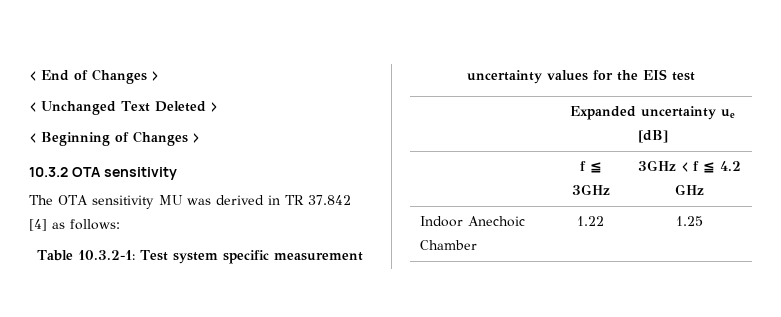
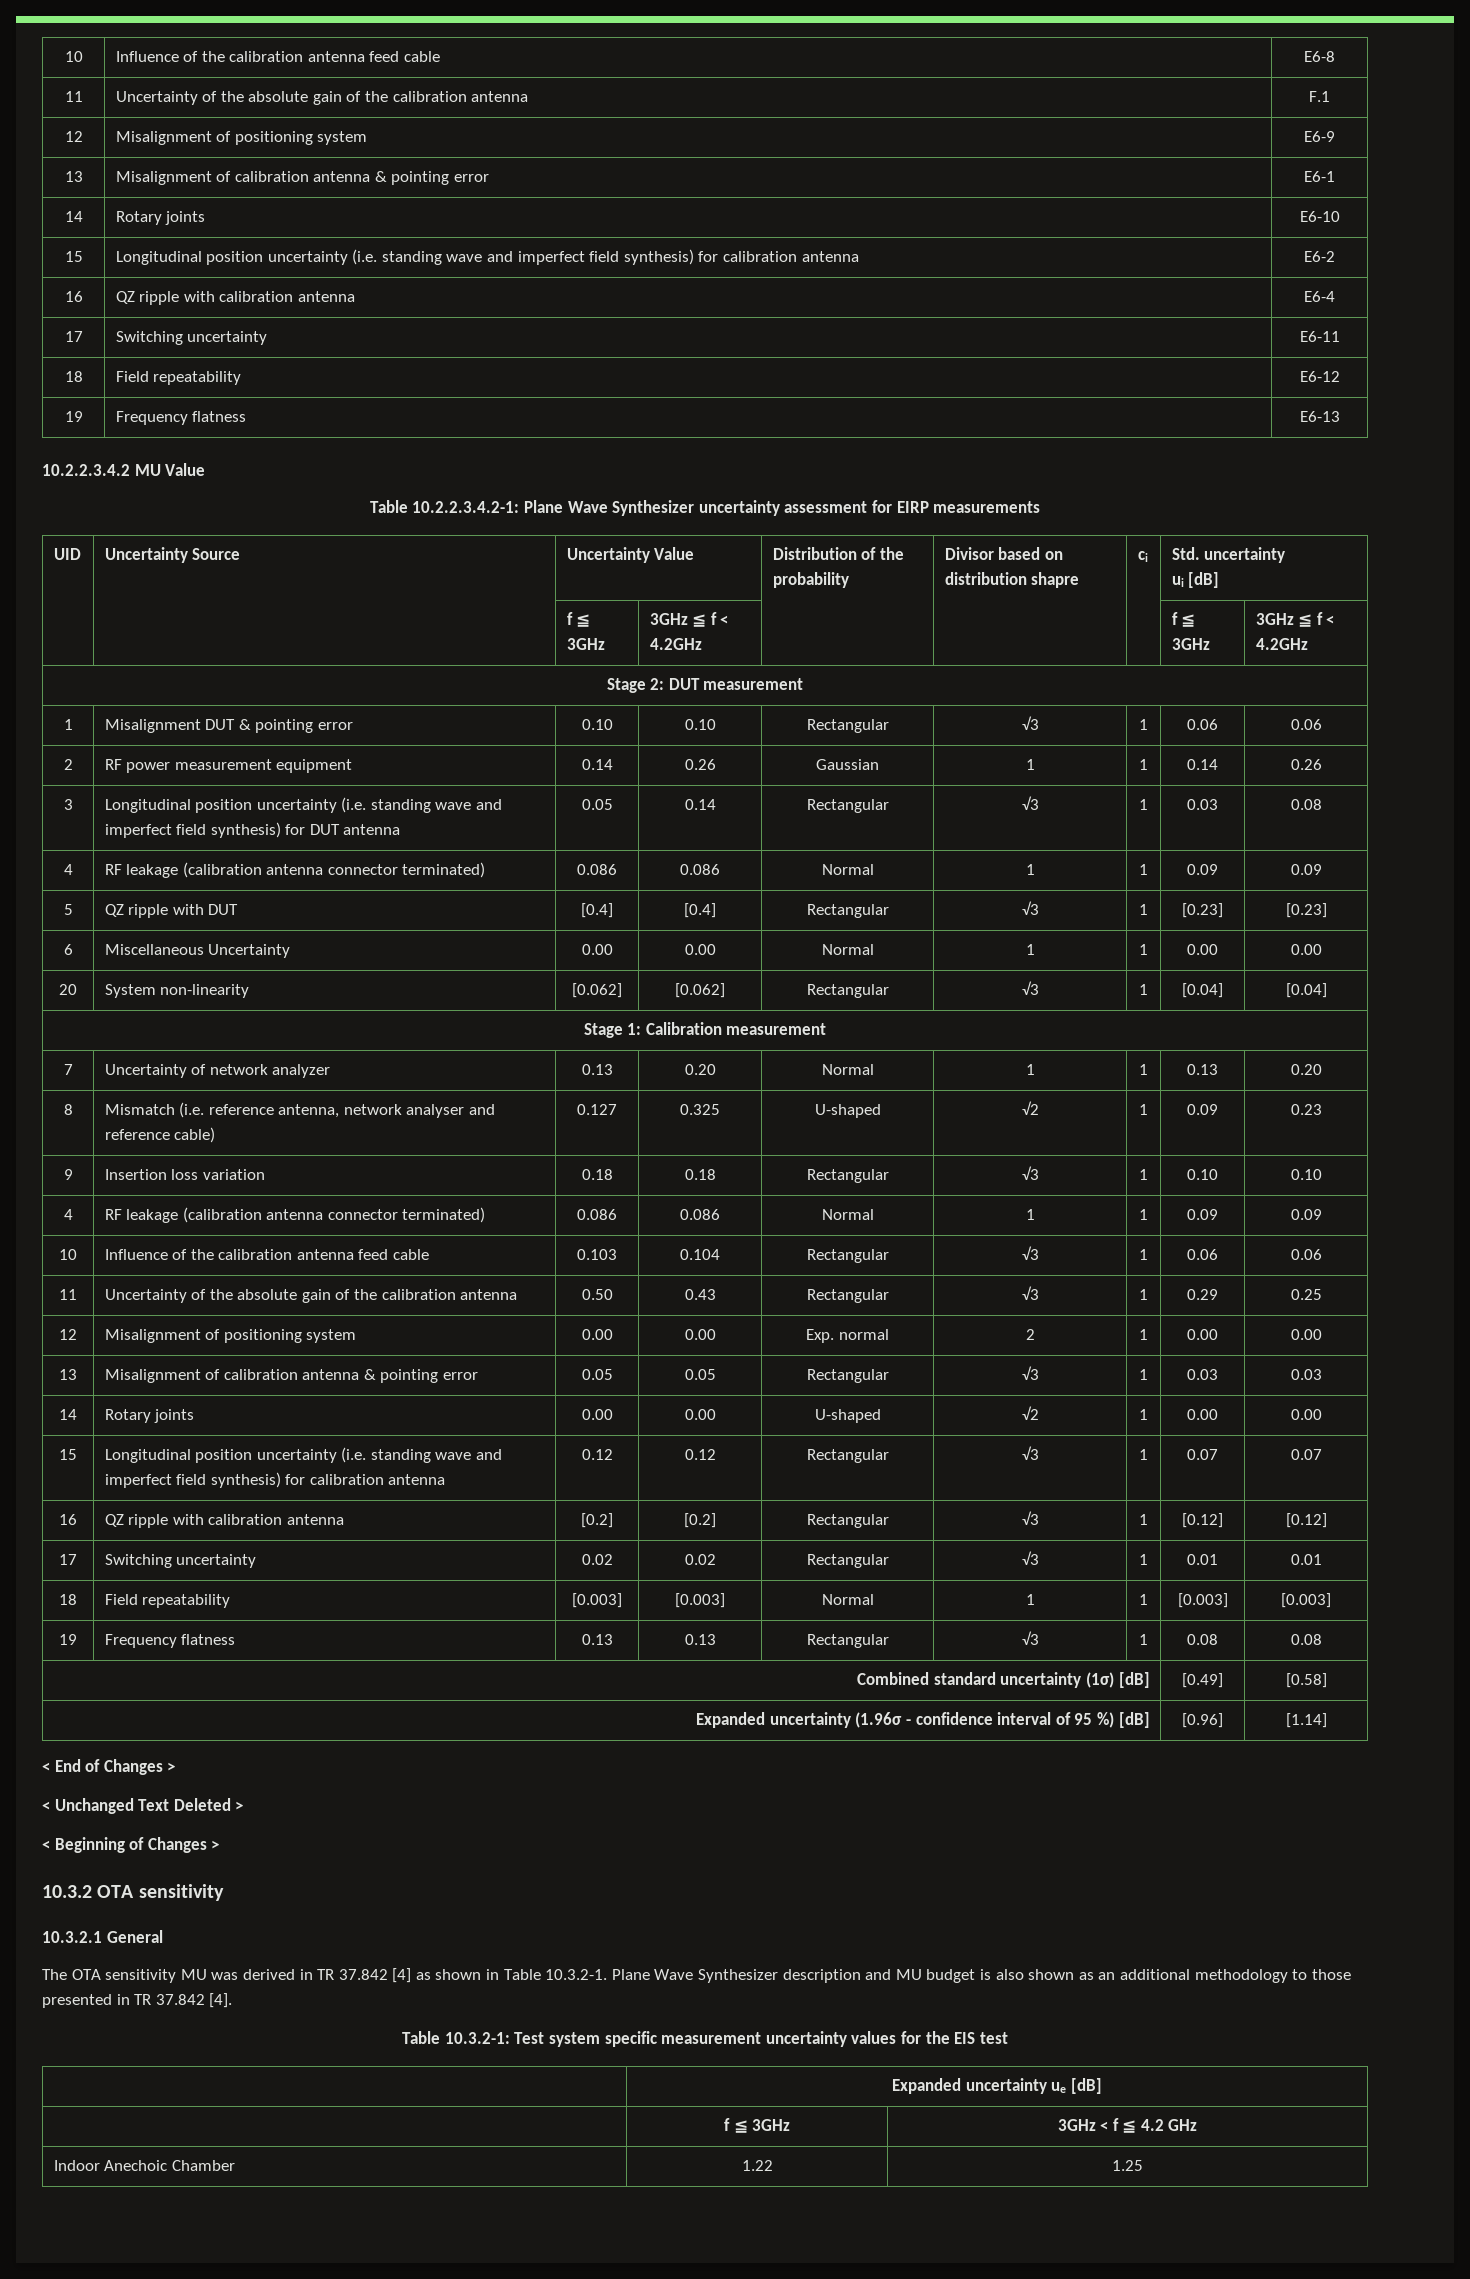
(29, 76) none -> [64,51,83,62] [115,51,441,62] [1304,51,1336,62] [64,91,83,102] [115,91,529,105] [1309,91,1331,102] [64,131,83,142] [115,131,368,145] [1304,131,1336,142] [64,171,83,182] [115,171,490,185] [1304,171,1336,182] [64,211,83,222] [115,211,206,225] [1299,211,1340,222] [64,251,83,262] [115,249,859,265] [1304,251,1336,262] [64,291,83,302] [115,291,355,305] [1304,291,1336,302] [64,331,83,342] [115,331,268,345] [1299,331,1340,342] [64,371,83,382] [115,371,242,385] [1299,371,1340,382] [64,411,83,422] [115,411,247,425] [1299,411,1340,422] [42,463,206,476] [369,500,1041,516] [53,548,81,560] [104,547,241,563] [566,547,695,563] [772,547,904,560] [772,572,849,588] [944,547,1063,560] [944,572,1080,588] [1137,551,1148,562] [1171,547,1286,563] [1171,572,1220,588] [566,612,591,627] [566,638,605,650] [649,612,729,627] [649,638,702,650] [1171,612,1196,627] [1171,638,1210,650] [1255,612,1335,627] [1255,638,1308,650] [606,678,804,693] [63,719,73,730] [104,719,353,733] [581,719,613,730] [684,719,716,730] [806,719,889,733] [1021,716,1039,730] [1139,719,1148,730] [1187,719,1218,730] [1290,719,1322,730] [63,759,73,770] [104,759,353,773] [581,759,613,770] [684,759,716,770] [816,759,879,770] [1025,759,1035,770] [1139,759,1148,770] [1187,759,1218,770] [1290,759,1322,770] [63,799,73,810] [104,797,503,813] [104,822,401,838] [581,799,613,810] [684,799,716,810] [806,799,889,813] [1021,796,1039,810] [1139,799,1148,810] [1187,799,1218,810] [1290,799,1322,810] [63,864,73,875] [104,862,486,878] [577,864,617,875] [680,864,720,875] [821,864,874,875] [1025,864,1035,875] [1139,864,1148,875] [1187,864,1218,875] [1290,864,1322,875] [63,904,73,915] [104,904,239,918] [581,903,613,918] [684,903,716,918] [806,904,889,918] [1021,901,1039,915] [1139,904,1148,915] [1182,903,1223,918] [1285,903,1327,918] [63,944,73,955] [104,944,291,958] [581,944,613,955] [684,944,716,955] [821,944,874,955] [1025,944,1035,955] [1139,944,1148,955] [1187,944,1218,955] [1290,944,1322,955] [59,984,77,995] [104,984,250,998] [572,983,622,998] [675,983,725,998] [806,984,889,998] [1021,981,1039,995] [1139,984,1148,995] [1182,983,1223,998] [1285,983,1327,998] [583,1022,827,1038] [63,1064,73,1075] [104,1064,331,1078] [581,1064,613,1075] [684,1064,716,1075] [821,1064,874,1075] [1025,1064,1035,1075] [1139,1064,1148,1075] [1187,1064,1218,1075] [1290,1064,1322,1075] [63,1104,73,1115] [104,1102,496,1118] [104,1127,216,1143] [577,1104,617,1115] [680,1104,720,1115] [814,1104,881,1118] [1021,1101,1039,1115] [1139,1104,1148,1115] [1187,1104,1218,1115] [1290,1104,1322,1115] [63,1169,73,1180] [104,1169,265,1180] [581,1169,613,1180] [684,1169,716,1180] [806,1169,889,1183] [1021,1166,1039,1180] [1139,1169,1148,1180] [1187,1169,1218,1180] [1290,1169,1322,1180] [63,1209,73,1220] [104,1207,486,1223] [577,1209,617,1220] [680,1209,720,1220] [821,1209,874,1220] [1025,1209,1035,1220] [1139,1209,1148,1220] [1187,1209,1218,1220] [1290,1209,1322,1220] [59,1249,77,1260] [104,1249,430,1260] [577,1249,617,1260] [680,1249,720,1260] [806,1249,889,1263] [1021,1246,1039,1260] [1139,1249,1148,1260] [1187,1249,1218,1260] [1290,1249,1322,1260] [59,1289,77,1300] [104,1289,518,1303] [581,1289,613,1300] [684,1289,716,1300] [806,1289,889,1303] [1021,1286,1039,1300] [1139,1289,1148,1300] [1187,1289,1218,1300] [1290,1289,1322,1300] [59,1329,77,1340] [104,1329,357,1343] [581,1329,613,1340] [684,1329,716,1340] [806,1329,889,1343] [1025,1329,1035,1340] [1139,1329,1148,1340] [1187,1329,1218,1340] [1290,1329,1322,1340] [59,1369,77,1380] [104,1369,479,1383] [581,1369,613,1380] [684,1369,716,1380] [806,1369,889,1383] [1021,1366,1039,1380] [1139,1369,1148,1380] [1187,1369,1218,1380] [1290,1369,1322,1380] [59,1409,77,1420] [104,1409,195,1423] [581,1409,613,1420] [684,1409,716,1420] [814,1409,881,1423] [1021,1406,1039,1420] [1139,1409,1148,1420] [1187,1409,1218,1420] [1290,1409,1322,1420] [59,1449,77,1460] [104,1447,503,1463] [104,1472,446,1488] [581,1449,613,1460] [684,1449,716,1460] [806,1449,889,1463] [1021,1446,1039,1460] [1139,1449,1148,1460] [1187,1449,1218,1460] [1290,1449,1322,1460] [59,1514,77,1525] [104,1514,344,1528] [581,1513,613,1528] [684,1513,716,1528] [806,1514,889,1528] [1021,1511,1039,1525] [1139,1514,1148,1525] [1182,1513,1223,1528] [1285,1513,1327,1528] [59,1554,77,1565] [104,1554,257,1568] [581,1554,613,1565] [684,1554,716,1565] [806,1554,889,1568] [1021,1551,1039,1565] [1139,1554,1148,1565] [1187,1554,1218,1565] [1290,1554,1322,1565] [59,1594,77,1605] [104,1594,231,1608] [572,1593,622,1608] [675,1593,725,1608] [821,1594,874,1605] [1025,1594,1035,1605] [1139,1594,1148,1605] [1177,1593,1228,1608] [1281,1593,1332,1608] [59,1634,77,1645] [104,1634,236,1648] [581,1634,613,1645] [684,1634,716,1645] [806,1634,889,1648] [1021,1631,1039,1645] [1139,1634,1148,1645] [1187,1634,1218,1645] [1290,1634,1322,1645] [857,1672,1150,1688] [1182,1673,1223,1688] [1285,1673,1327,1688] [696,1712,1150,1728] [1182,1713,1223,1728] [1285,1713,1327,1728] 10 | Influence of the calibration antenna feed cable | E6-8 // 11 | Uncertainty of the absolute gain of the calibration antenna | F.1 // 12 | Misalignment of positioning system | E6-9 // 13 | Misalignment of calibration antenna & pointing error | E6-1 // 14 | Rotary joints | E6-10 // 15 | Longitudinal position uncertainty (i.e. standing wave and imperfect field synthesis) for calibration antenna | E6-2 // 16 | QZ ripple with calibration antenna | E6-4 // 17 | Switching uncertainty | E6-11 // 18 | Field repeatability | E6-12 // 19 | Frequency flatness | E6-13 // 10.2.2.3.4.2 MU Value // Table 10.2.2.3.4.2-1: Plane Wave Synthesizer uncertainty assessment for EIRP measurements // UID | Uncertainty Source | Uncertainty Value | Distribution of the probability | Divisor based on distribution shapre | ci | Std. uncertainty // ui [dB] // | | f ≦ 3GHz | 3GHz ≦ f < 4.2GHz | | | | f ≦ 3GHz | 3GHz ≦ f < 4.2GHz // Stage 2: DUT measurement // 1 | Misalignment DUT & pointing error | 0.10 | 0.10 | Rectangular | √3 | 1 | 0.06 | 0.06 // 2 | RF power measurement equipment | 0.14 | 0.26 | Gaussian | 1 | 1 | 0.14 | 0.26 // 3 | Longitudinal position uncertainty (i.e. standing wave and imperfect field synthesis) for DUT antenna | 0.05 | 0.14 | Rectangular | √3 | 1 | 0.03 | 0.08 // 4 | RF leakage (calibration antenna connector terminated) | 0.086 | 0.086 | Normal | 1 | 1 | 0.09 | 0.09 // 5 | QZ ripple with DUT | [0.4] | [0.4] | Rectangular | √3 | 1 | [0.23] | [0.23] // 6 | Miscellaneous Uncertainty | 0.00 | 0.00 | Normal | 1 | 1 | 0.00 | 0.00 // 20 | System non-linearity | [0.062] | [0.062] | Rectangular | √3 | 1 | [0.04] | [0.04] // Stage 1: Calibration measurement // 7 | Uncertainty of network analyzer | 0.13 | 0.20 | Normal | 1 | 1 | 0.13 | 0.20 // 8 | Mismatch (i.e. reference antenna, network analyser and reference cable) | 0.127 | 0.325 | U-shaped | √2 | 1 | 0.09 | 0.23 // 9 | Insertion loss variation | 0.18 | 0.18 | Rectangular | √3 | 1 | 0.10 | 0.10 // 4 | RF leakage (calibration antenna connector terminated) | 0.086 | 0.086 | Normal | 1 | 1 | 0.09 | 0.09 // 10 | Influence of the calibration antenna feed cable | 0.103 | 0.104 | Rectangular | √3 | 1 | 0.06 | 0.06 // 11 | Uncertainty of the absolute gain of the calibration antenna | 0.50 | 0.43 | Rectangular | √3 | 1 | 0.29 | 0.25 // 12 | Misalignment of positioning system | 0.00 | 0.00 | Exp. normal | 2 | 1 | 0.00 | 0.00 // 13 | Misalignment of calibration antenna & pointing error | 0.05 | 0.05 | Rectangular | √3 | 1 | 0.03 | 0.03 // 14 | Rotary joints | 0.00 | 0.00 | U-shaped | √2 | 1 | 0.00 | 0.00 // 15 | Longitudinal position uncertainty (i.e. standing wave and imperfect field synthesis) for calibration antenna | 0.12 | 0.12 | Rectangular | √3 | 1 | 0.07 | 0.07 // 16 | QZ ripple with calibration antenna | [0.2] | [0.2] | Rectangular | √3 | 1 | [0.12] | [0.12] // 17 | Switching uncertainty | 0.02 | 0.02 | Rectangular | √3 | 1 | 0.01 | 0.01 // 18 | Field repeatability | [0.003] | [0.003] | Normal | 1 | 1 | [0.003] | [0.003] // 19 | Frequency flatness | 0.13 | 0.13 | Rectangular | √3 | 1 | 0.08 | 0.08 // Combined standard uncertainty (1σ) [dB] | [0.49] | [0.58] // Expanded uncertainty (1.96σ - confidence interval of 95 %) [dB] | [0.96] | [1.14] //
(177, 173) none -> [42,1930,163,1943] // 10.3.2.1 General
[70,219,120,230] follows: -> [435,1969,1351,1983] [42,1993,233,2008] shown in Table 10.3.2-1. Plane Wave Synthesizer description and MU budget is also shown as an additional methodology to those presented in TR 37.842 [4].

